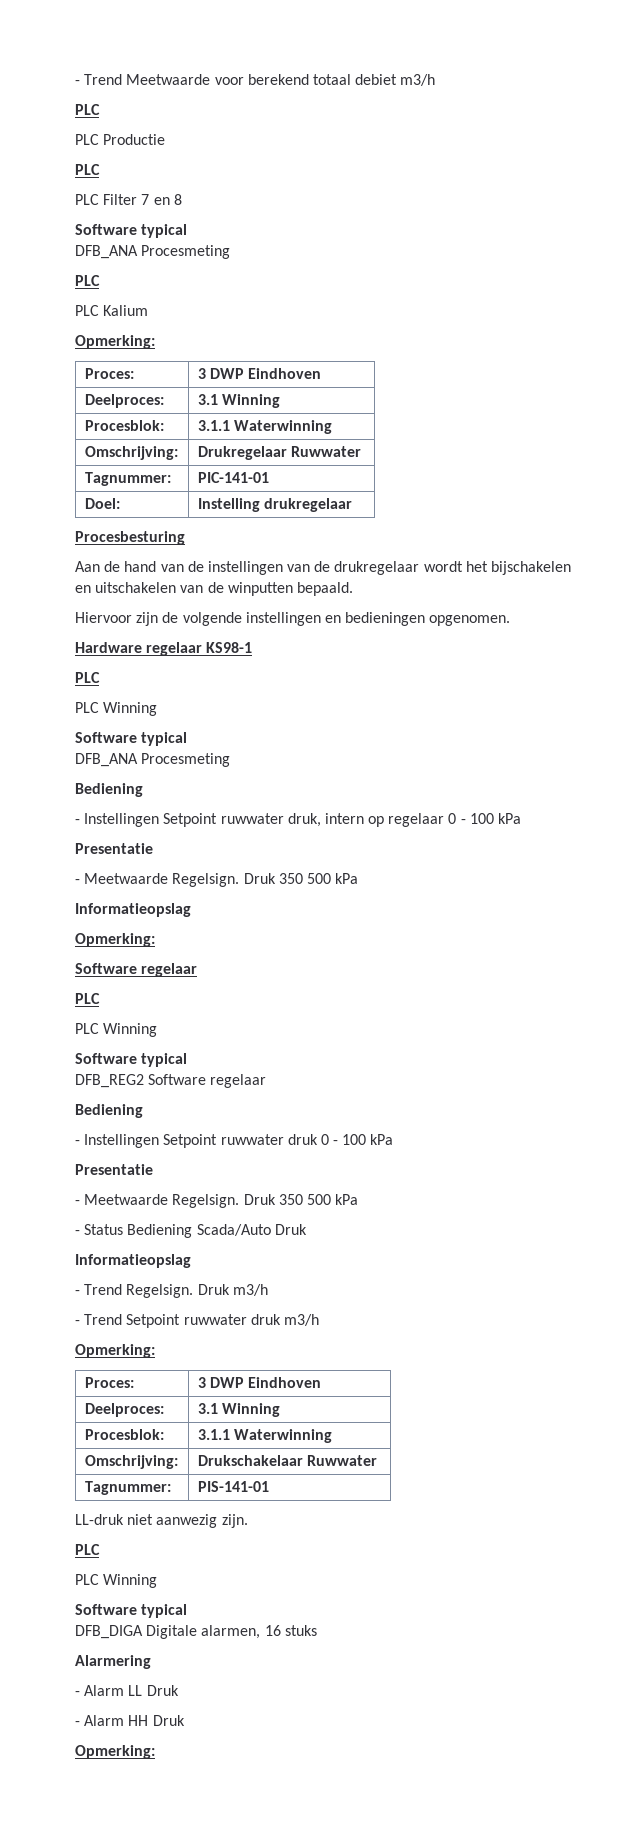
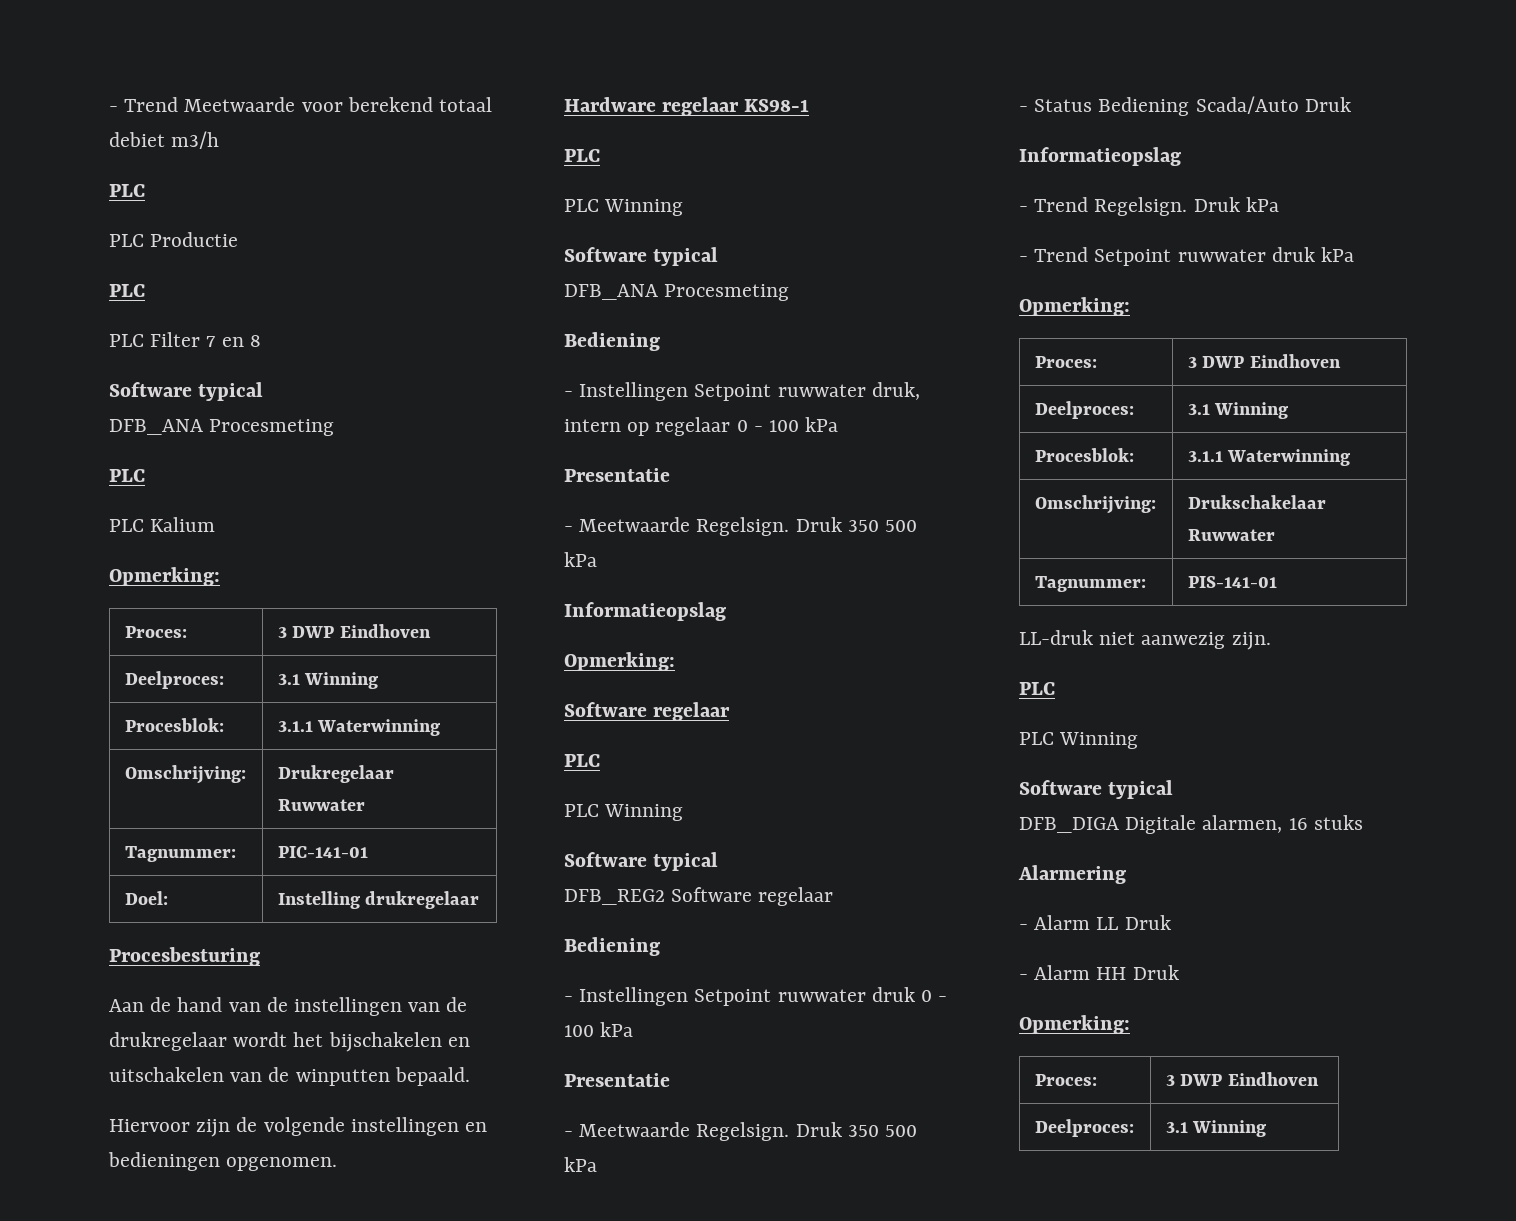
[232,1284,268,1296] m3/h -> [1245,197,1279,212] kPa
[283,1314,319,1326] m3/h -> [1321,247,1355,262] kPa
(155, 1752) none -> [1034,1074,1097,1086] [1165,1072,1319,1086] [1034,1119,1134,1137] [1165,1120,1267,1137] // Proces: | 3 DWP Eindhoven // Deelproces: | 3.1 Winning

